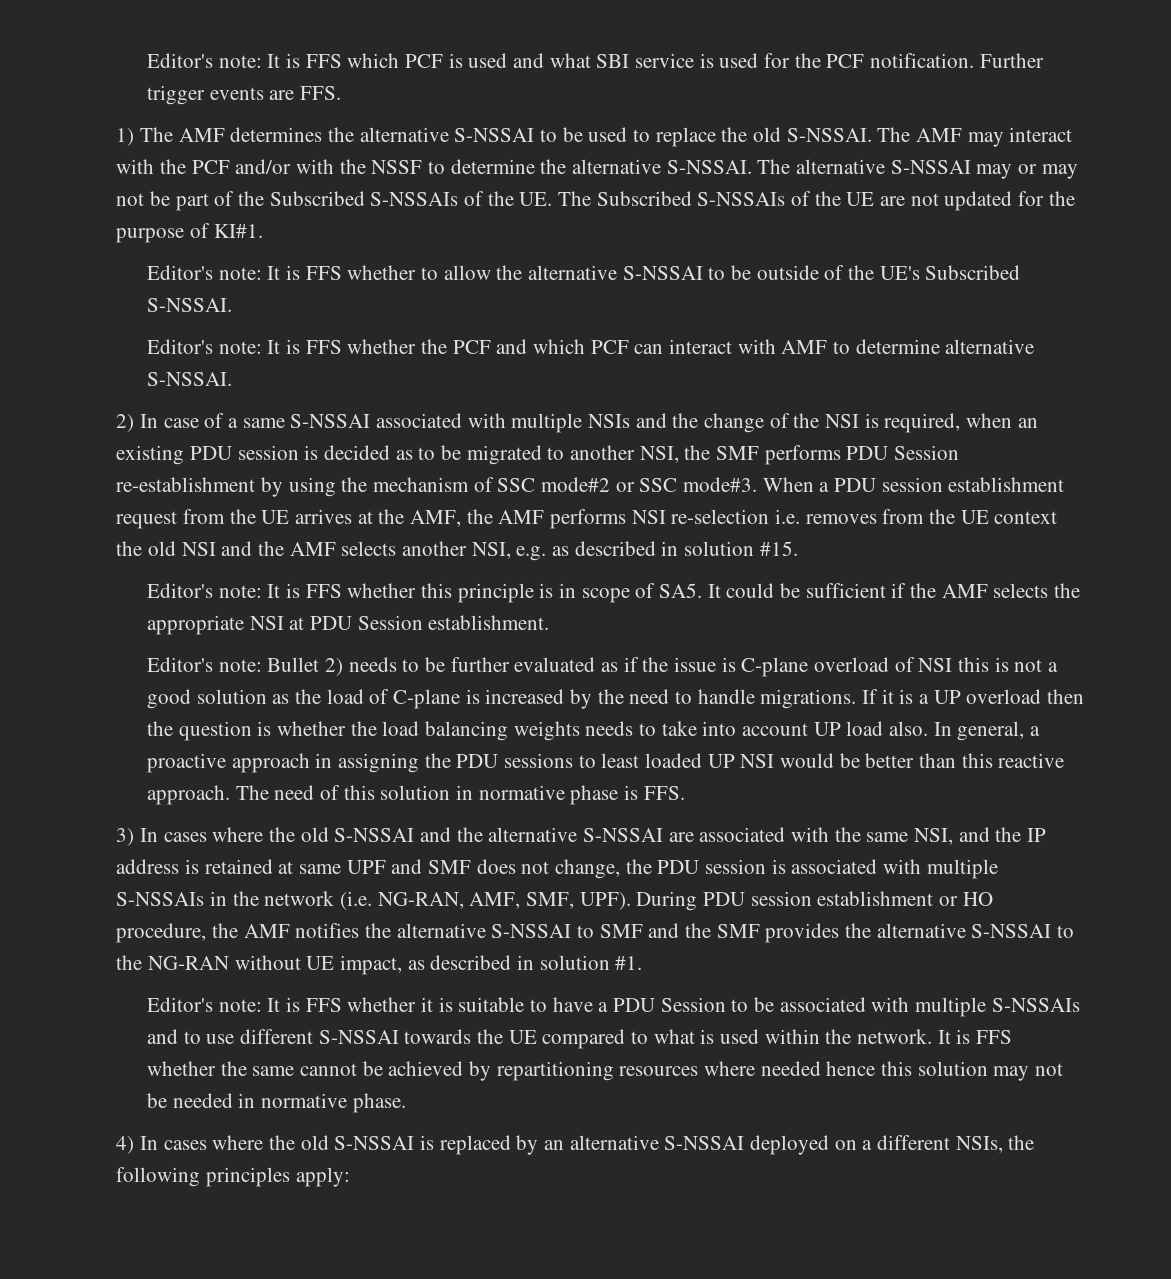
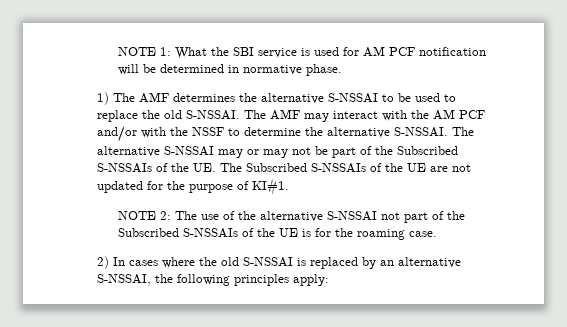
[146,53,591,68] Editor's note: It is FFS which PCF is used and what -> [117,47,229,59] NOTE 1: What the
[794,53,1044,68] [146,85,341,105] the PCF notification. Further trigger events are FFS. -> [362,46,486,57] [117,64,342,76] AM PCF notification will be determined in normative phase.
(187, 166) none -> [433,109,456,120] AM
[146,265,1021,280] [146,298,232,312] [146,339,1035,354] [146,372,232,386] [116,413,1038,433] [116,445,960,465] [116,477,1065,497] [116,509,1058,529] [116,541,798,561] [146,583,1080,603] [146,615,550,635] [146,657,1058,677] [146,689,1084,709] [146,721,1040,741] [146,753,1065,773] [146,785,685,805] [116,827,1047,846] [116,859,998,879] [116,891,993,911] [116,923,1075,943] [116,955,643,975] [146,997,1080,1017] [146,1029,1012,1049] [146,1061,1063,1081] [146,1093,406,1113] [116,1136,135,1154] Editor's note: It is FFS whether to allow the alternative S-NSSAI to be outside of the UE's Subscribed S-NSSAI. // Editor's note: It is FFS whether the PCF and which PCF can interact with AMF to determine alternative S-NSSAI. // 2) In case of a same S-NSSAI associated with multiple NSIs and the change of the NSI is required, when an existing PDU session is decided as to be migrated to another NSI, the SMF performs PDU Session re-establishment by using the mechanism of SSC mode#2 or SSC mode#3. When a PDU session establishment request from the UE arrives at the AMF, the AMF performs NSI re-selection i.e. removes from the UE context the old NSI and the AMF selects another NSI, e.g. as described in solution #15. // Editor's note: It is FFS whether this principle is in scope of SA5. It could be sufficient if the AMF selects the appropriate NSI at PDU Session establishment. // Editor's note: Bullet 2) needs to be further evaluated as if the issue is C-plane overload of NSI this is not a good solution as the load of C-plane is increased by the need to handle migrations. If it is a UP overload then the question is whether the load balancing weights needs to take into account UP load also. In general, a proactive approach in assigning the PDU sessions to least loaded UP NSI would be better than this reactive approach. The need of this solution in normative phase is FFS. // 3) In cases where the old S-NSSAI and the alternative S-NSSAI are associated with the same NSI, and the IP address is retained at same UPF and SMF does not change, the PDU session is associated with multiple S-NSSAIs in the network (i.e. NG-RAN, AMF, SMF, UPF). During PDU session establishment or HO procedure, the AMF notifies the alternative S-NSSAI to SMF and the SMF provides the alternative S-NSSAI to the NG-RAN without UE impact, as described in solution #1. // Editor's note: It is FFS whether it is suitable to have a PDU Session to be associated with multiple S-NSSAIs and to use different S-NSSAI towards the UE compared to what is used within the network. It is FFS whether the same cannot be achieved by repartitioning resources where needed hence this solution may not be needed in normative phase. // 4) -> [117,211,465,223] [117,228,437,240] [97,256,110,269] NOTE 2: The use of the alternative S-NSSAI not part of the Subscribed S-NSSAIs of the UE is for the roaming case. // 2)
[664,1135,1003,1155] S-NSSAI deployed on a different NSIs, -> [97,274,152,286] S-NSSAI,

